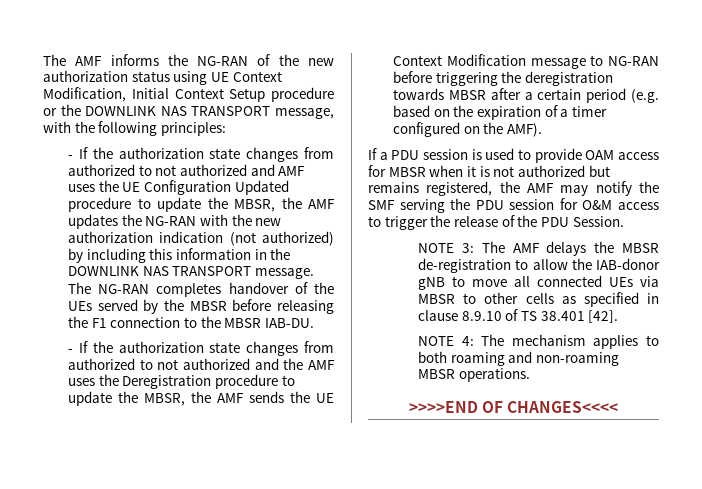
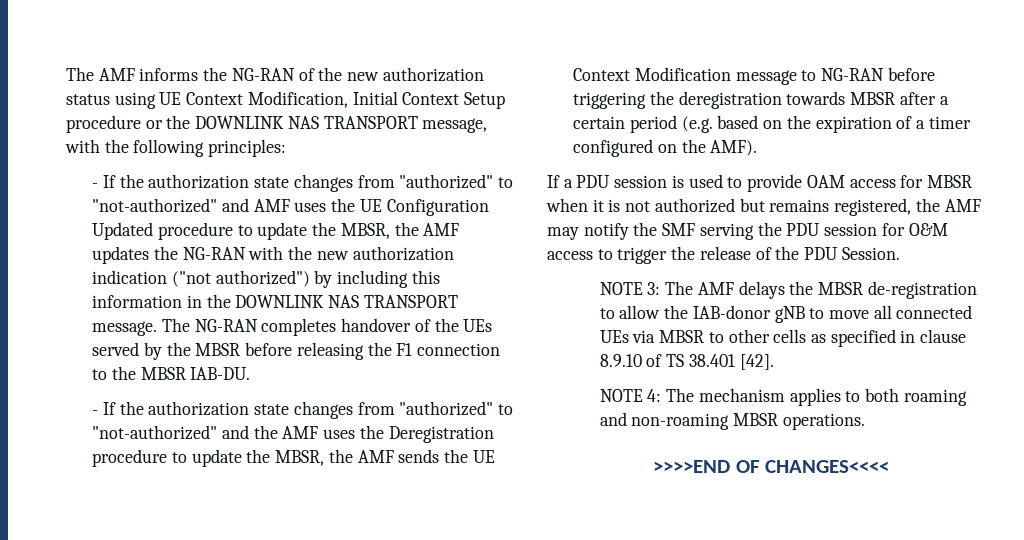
[68,164,248,176] authorized to not authorized -> [399,174,514,189] [92,198,218,213] "authorized" to "not-authorized"
[229,231,334,246] (not authorized) -> [172,270,310,287] ("not authorized")
[68,358,251,370] authorized to not authorized -> [399,401,514,416] [92,425,218,440] "authorized" to "not-authorized"

